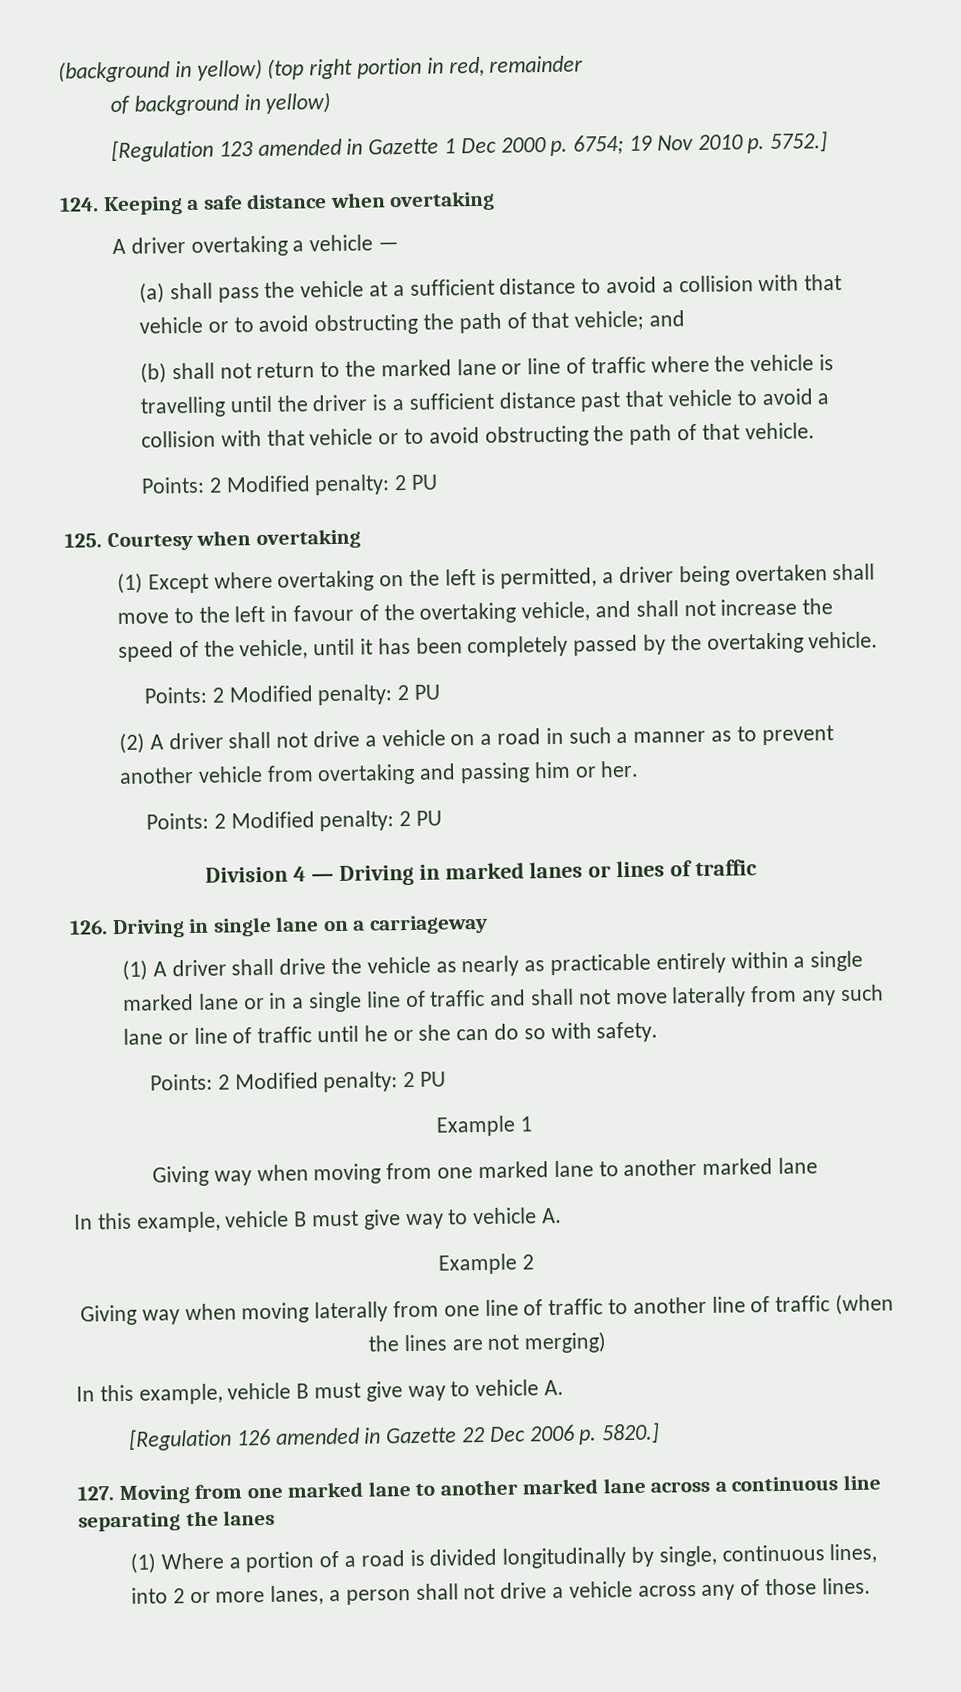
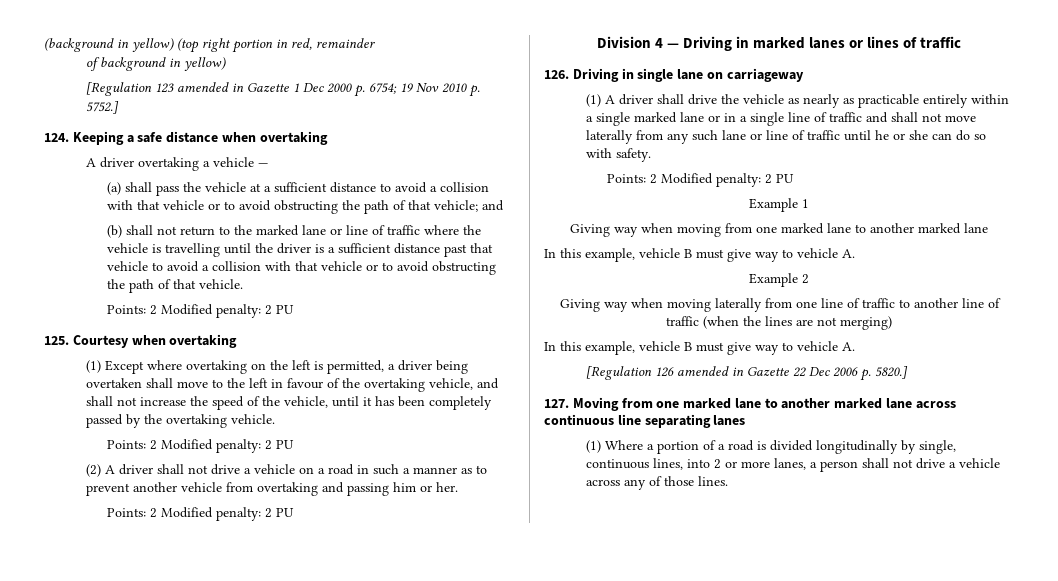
[353,920,366,931] a -> (723, 75) none
[714,1481,727,1492] a -> (956, 405) none
[185,1510,219,1527] the -> (711, 421) none

